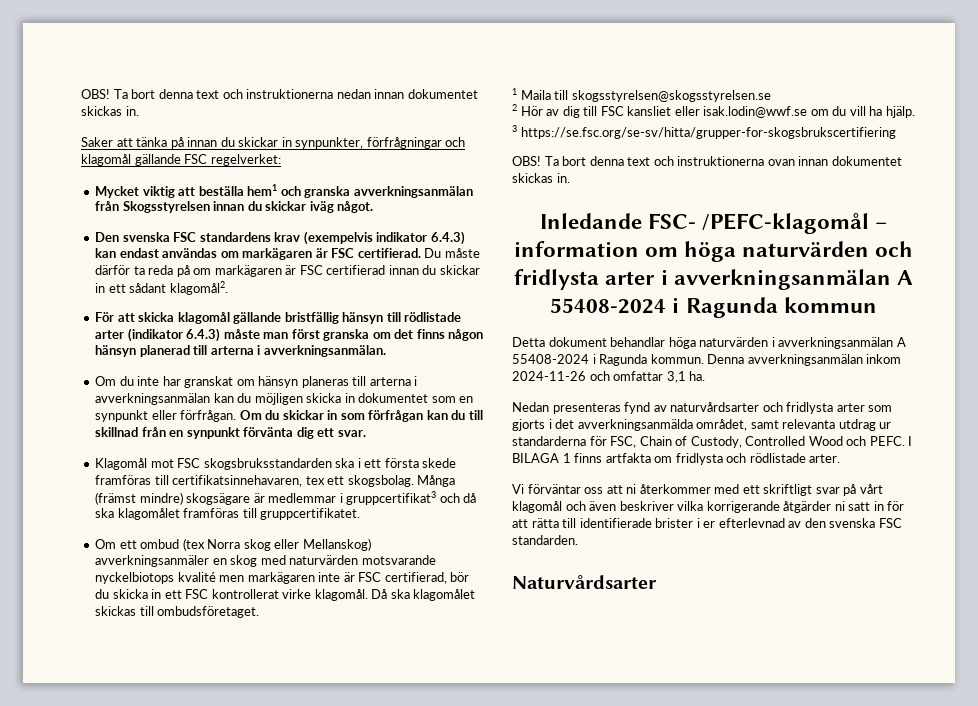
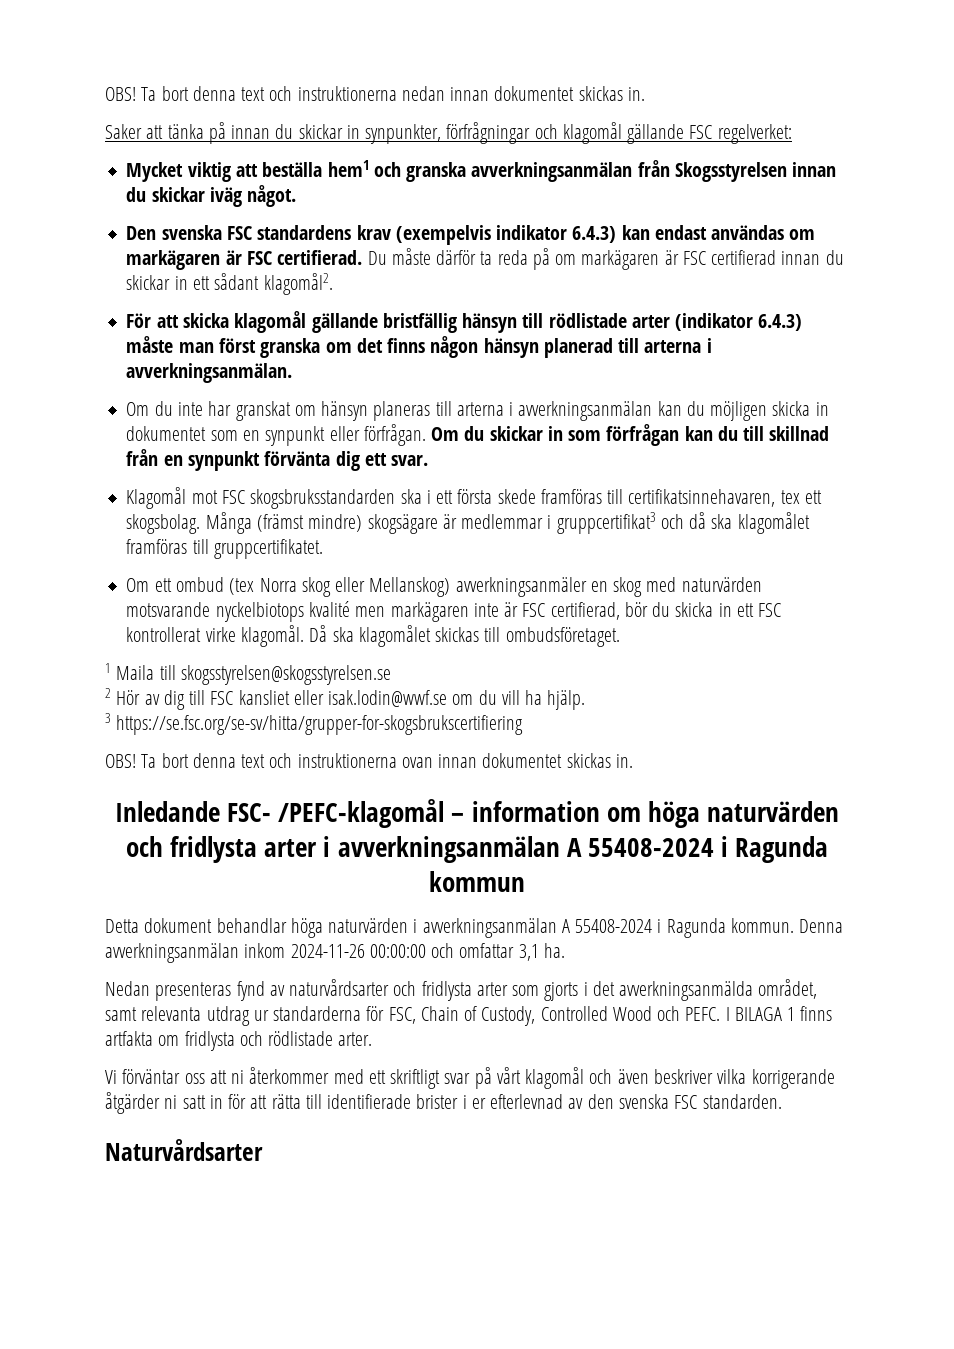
(586, 376) none -> [369,944,426,958] 00:00:00

